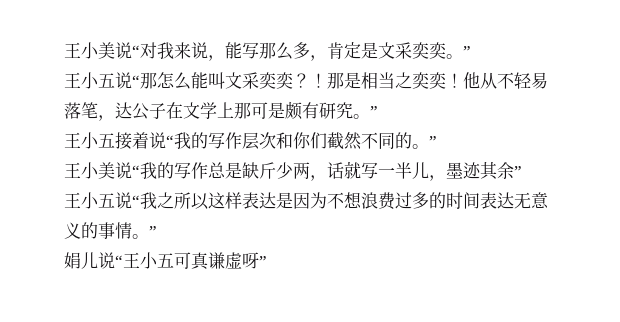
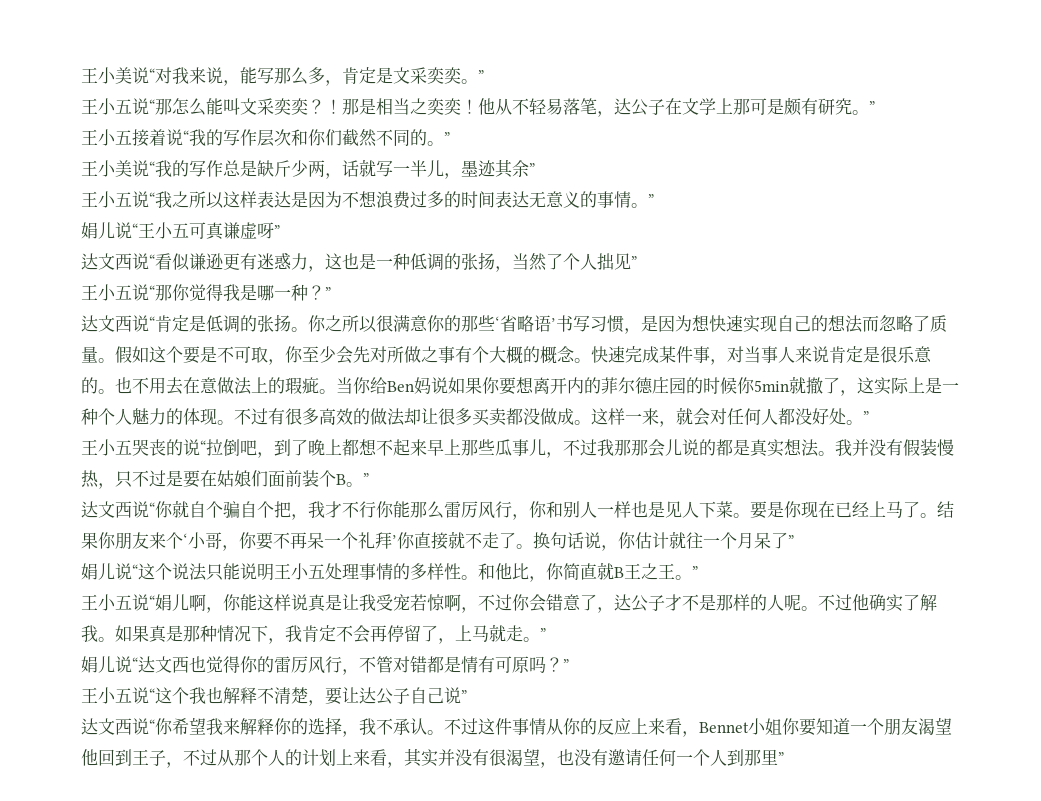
(267, 261) none -> [81,252,637,272] [81,284,331,301] [81,314,947,334] [81,346,932,365] [81,376,959,396] [81,407,869,427] [81,439,954,458] [81,470,369,489] [81,500,954,520] [81,531,794,551] [81,562,698,582] [81,594,937,613] [81,624,546,644] [81,656,569,675] [81,687,467,706] [81,717,952,737] [81,748,784,768] // 达文西说“看似谦逊更有迷惑力，这也是一种低调的张扬，当然了个人拙见” // 王小五说“那你觉得我是哪一种？” // 达文西说“肯定是低调的张扬。你之所以很满意你的那些‘省略语’书写习惯，是因为想快速实现自己的想法而忽略了质量。假如这个要是不可取，你至少会先对所做之事有个大概的概念。快速完成某件事，对当事人来说肯定是很乐意的。也不用去在意做法上的瑕疵。当你给Ben妈说如果你要想离开内的菲尔德庄园的时候你5min就撤了，这实际上是一种个人魅力的体现。不过有很多高效的做法却让很多买卖都没做成。这样一来，就会对任何人都没好处。” // 王小五哭丧的说“拉倒吧，到了晚上都想不起来早上那些瓜事儿，不过我那那会儿说的都是真实想法。我并没有假装慢热，只不过是要在姑娘们面前装个B。” // 达文西说“你就自个骗自个把，我才不行你能那么雷厉风行，你和别人一样也是见人下菜。要是你现在已经上马了。结果你朋友来个‘小哥，你要不再呆一个礼拜’你直接就不走了。换句话说，你估计就往一个月呆了” // 娟儿说“这个说法只能说明王小五处理事情的多样性。和他比，你简直就B王之王。” // 王小五说“娟儿啊，你能这样说真是让我受宠若惊啊，不过你会错意了，达公子才不是那样的人呢。不过他确实了解我。如果真是那种情况下，我肯定不会再停留了，上马就走。” // 娟儿说“达文西也觉得你的雷厉风行，不管对错都是情有可原吗？” // 王小五说“这个我也解释不清楚，要让达公子自己说” // 达文西说“你希望我来解释你的选择，我不承认。不过这件事情从你的反应上来看，Bennet小姐你要知道一个朋友渴望他回到王子，不过从那个人的计划上来看，其实并没有很渴望，也没有邀请任何一个人到那里”

